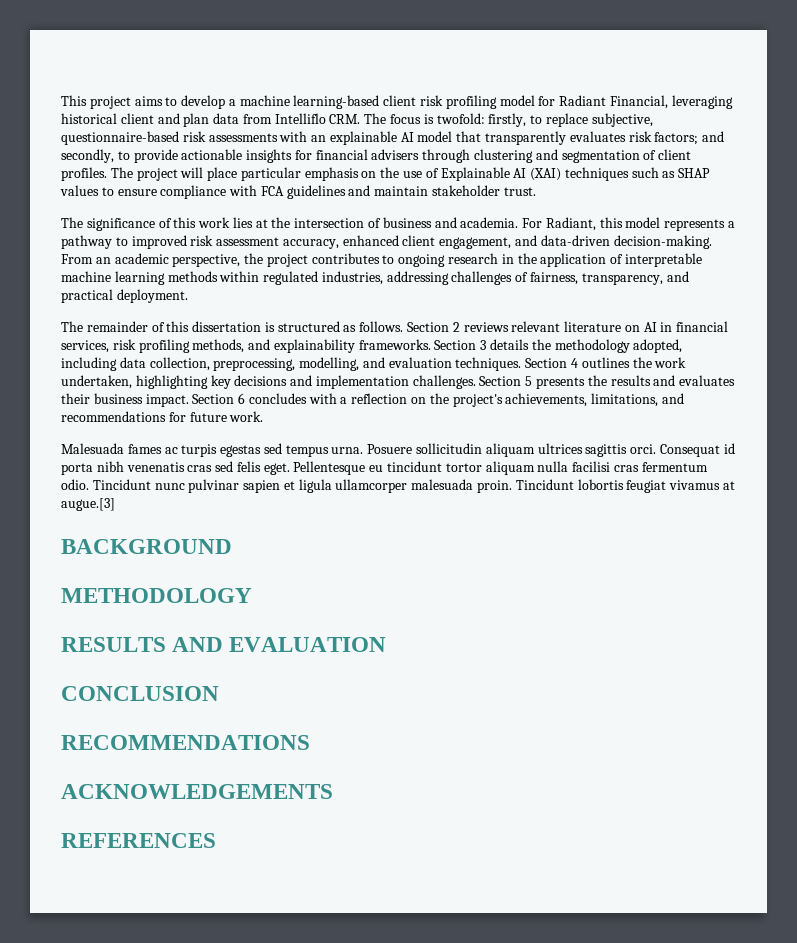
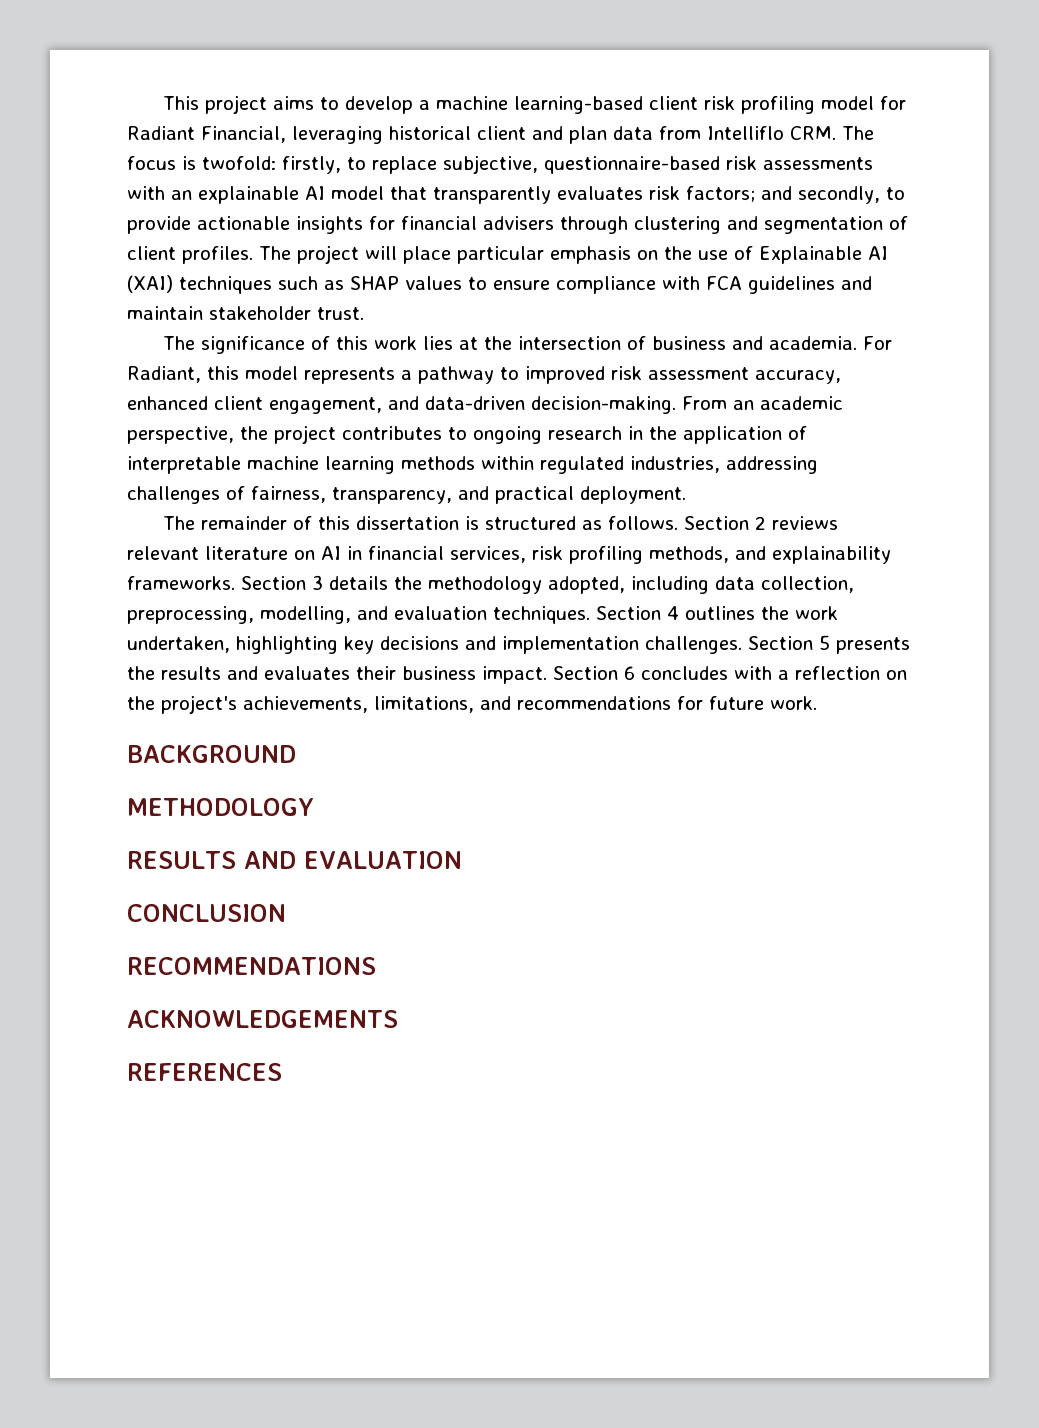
[61,443,735,457] [61,461,708,475] [61,479,735,493] [61,498,115,511] // Malesuada fames ac turpis egestas sed tempus urna. Posuere sollicitudin aliquam ultrices sagittis orci. Consequat id porta nibh venenatis cras sed felis eget. Pellentesque eu tincidunt tortor aliquam nulla facilisi cras fermentum odio. Tincidunt nunc pulvinar sapien et ligula ullamcorper malesuada proin. Tincidunt lobortis feugiat vivamus at augue.[3] -> (817, 703) none

